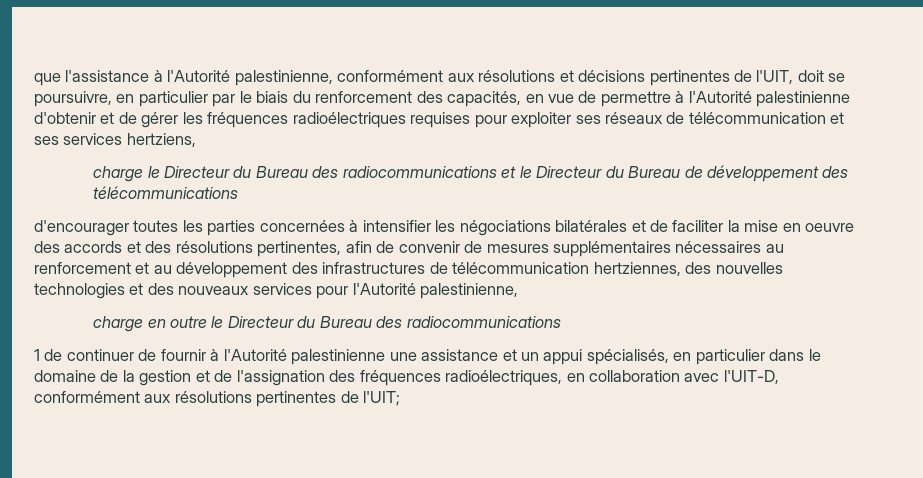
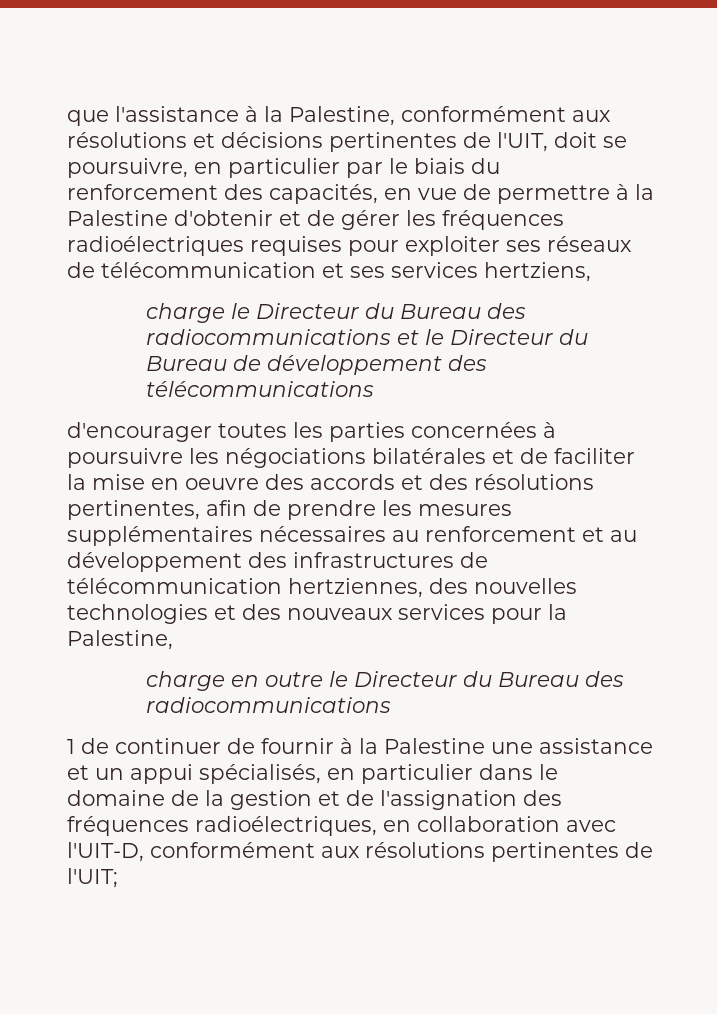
[167,70,333,86] l'Autorité palestinienne, -> [264,106,395,126] la Palestine,
[688,91,851,107] l'Autorité palestinienne -> [635,184,654,200] [67,210,168,226] la Palestine
[362,220,431,232] intensifier -> [67,448,183,468] poursuivre
[398,241,483,253] convenir de -> [287,500,412,520] prendre les
[352,283,519,299] l'Autorité palestinienne, -> [548,604,567,620] [67,630,173,650] la Palestine,
[223,349,386,365] l'Autorité palestinienne -> [359,738,485,754] la Palestine

